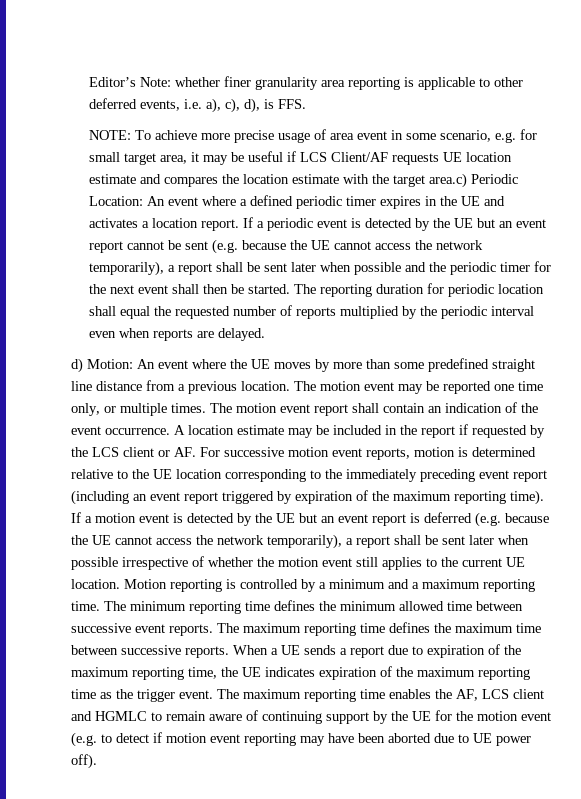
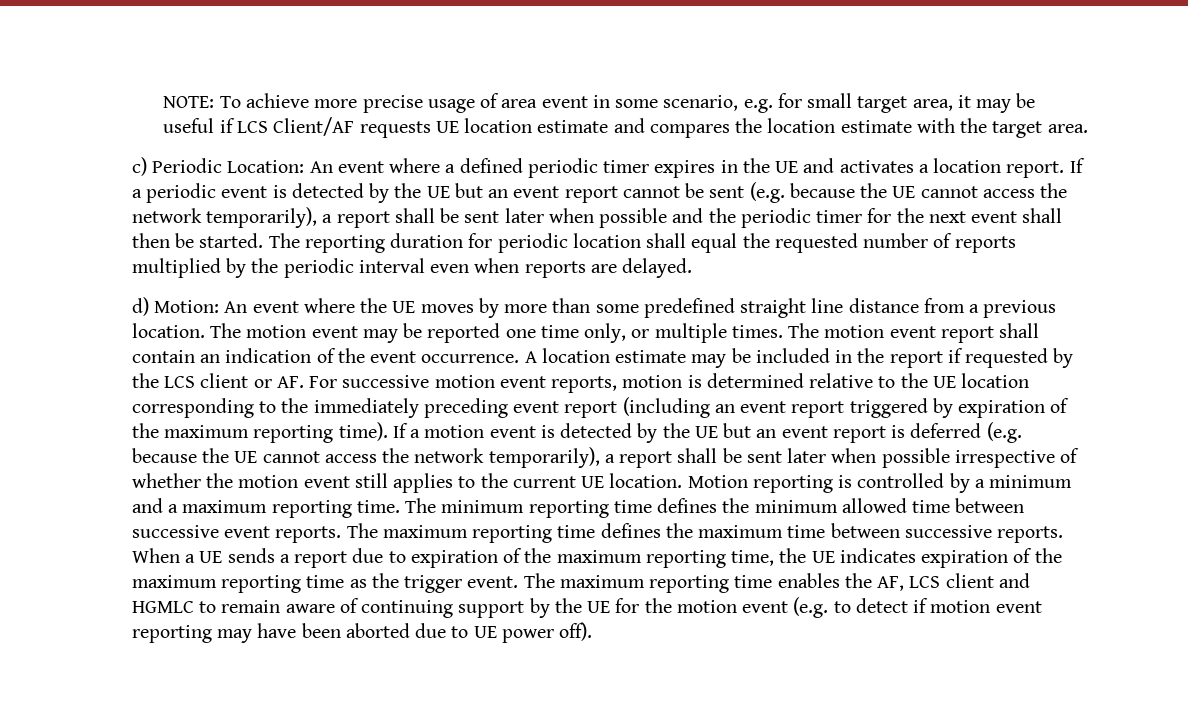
[88,76,523,90] [88,98,306,113] Editor’s Note: whether finer granularity area reporting is applicable to other deferred events, i.e. a), c), d), is FFS. // -> (163, 102) none
[428,173,467,188] area.c) -> [1047,124,1088,133] [131,157,147,176] area. // c)

